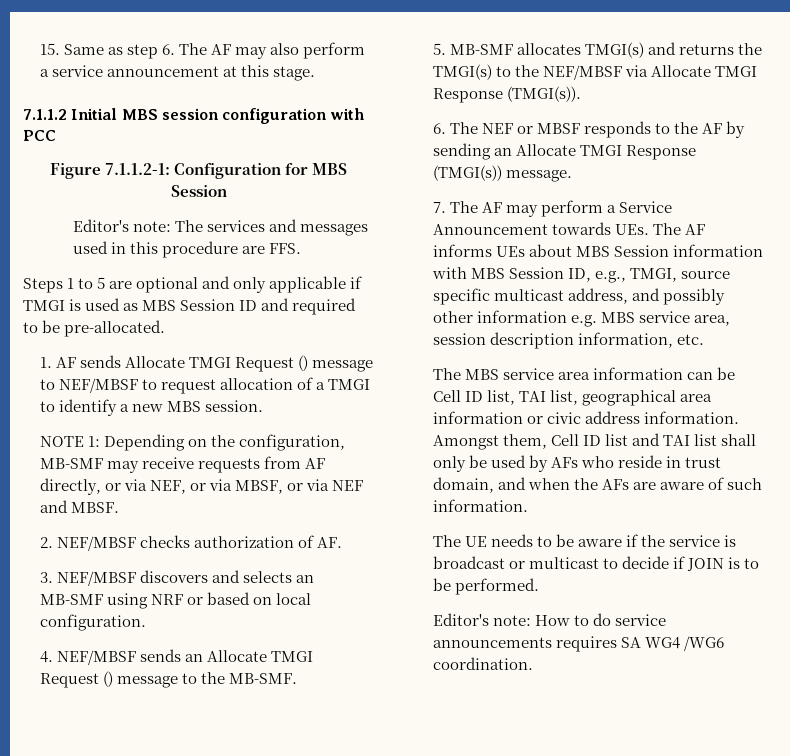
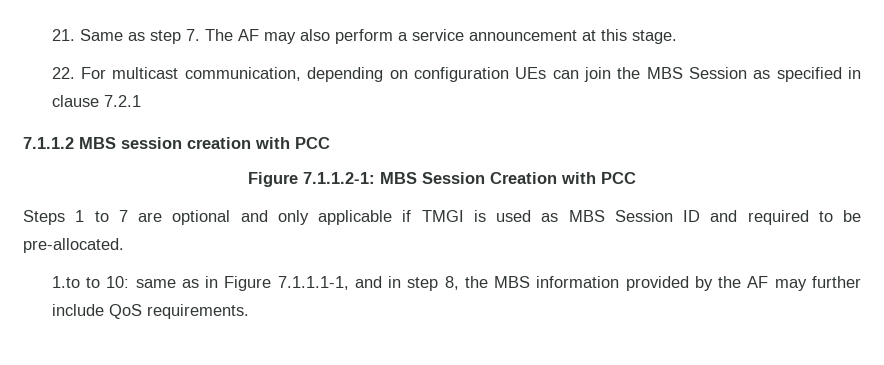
[39,43,60,55] 15. -> [51,29,75,41] 21.
[161,44,175,55] 6. -> [185,29,200,41] 7.
(315, 73) none -> [51,67,861,82] [51,95,141,107] // 22. For multicast communication, depending on configuration UEs can join the MBS Session as specified in clause 7.2.1
[71,108,118,120] Initial -> (74, 143) none
[222,108,328,124] configuration -> [187,137,251,149] creation
[174,163,348,179] [170,185,227,197] [72,219,369,236] [72,241,302,258] Configuration for MBS Session // Editor's note: The services and messages used in this procedure are FFS. -> [380,172,636,184] MBS Session Creation with PCC
[97,277,106,289] 5 -> [118,210,128,222] 7
[39,355,374,372] [39,377,371,394] [39,399,263,416] [39,434,345,451] [39,456,325,473] [39,478,364,495] [39,500,119,513] [39,535,342,551] [39,570,314,586] [39,592,311,609] [39,614,146,631] [39,649,313,665] [39,671,297,688] [432,42,762,58] [432,64,757,80] [432,86,581,103] [432,121,746,138] [432,143,696,160] [432,165,572,182] [432,200,672,217] [432,222,705,235] [432,244,763,257] [431,267,730,283] [432,288,725,305] [432,310,730,327] [432,332,704,349] [432,367,735,380] [432,390,712,406] [432,411,739,424] [432,433,757,450] [432,455,722,472] [432,477,763,493] [432,499,528,512] [432,534,737,547] [432,556,760,571] [432,578,539,595] [432,613,666,626] [432,636,724,652] [432,657,533,670] 1. AF sends Allocate TMGI Request () message to NEF/MBSF to request allocation of a TMGI to identify a new MBS session. // NOTE 1: Depending on the configuration, MB-SMF may receive requests from AF directly, or via NEF, or via MBSF, or via NEF and MBSF. // 2. NEF/MBSF checks authorization of AF. // 3. NEF/MBSF discovers and selects an MB-SMF using NRF or based on local configuration. // 4. NEF/MBSF sends an Allocate TMGI Request () message to the MB-SMF. // 5. MB-SMF allocates TMGI(s) and returns the TMGI(s) to the NEF/MBSF via Allocate TMGI Response (TMGI(s)). // 6. The NEF or MBSF responds to the AF by sending an Allocate TMGI Response (TMGI(s)) message. // 7. The AF may perform a Service Announcement towards UEs. The AF informs UEs about MBS Session information with MBS Session ID, e.g., TMGI, source specific multicast address, and possibly other information e.g. MBS service area, session description information, etc. // The MBS service area information can be Cell ID list, TAI list, geographical area information or civic address information. Amongst them, Cell ID list and TAI list shall only be used by AFs who reside in trust domain, and when the AFs are aware of such information. // The UE needs to be aware if the service is broadcast or multicast to decide if JOIN is to be performed. // Editor's note: How to do service announcements requires SA WG4 /WG6 coordination. -> [51,276,862,291] [51,304,249,319] 1.to to 10: same as in Figure 7.1.1.1-1, and in step 8, the MBS information provided by the AF may further include QoS requirements.

